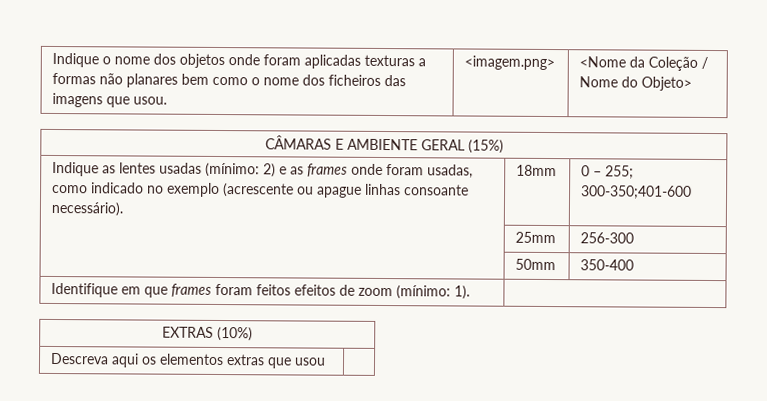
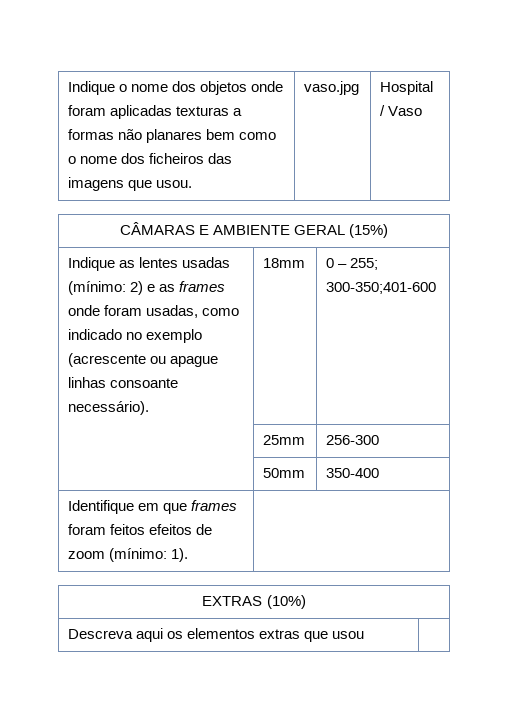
[463,55,555,71] [578,56,708,71] [578,76,692,91] <imagem.png> | <Nome da Coleção / Nome do Objeto> -> [304,81,360,95] [380,81,434,95] [380,105,423,116] vaso.jpg | Hospital / Vaso

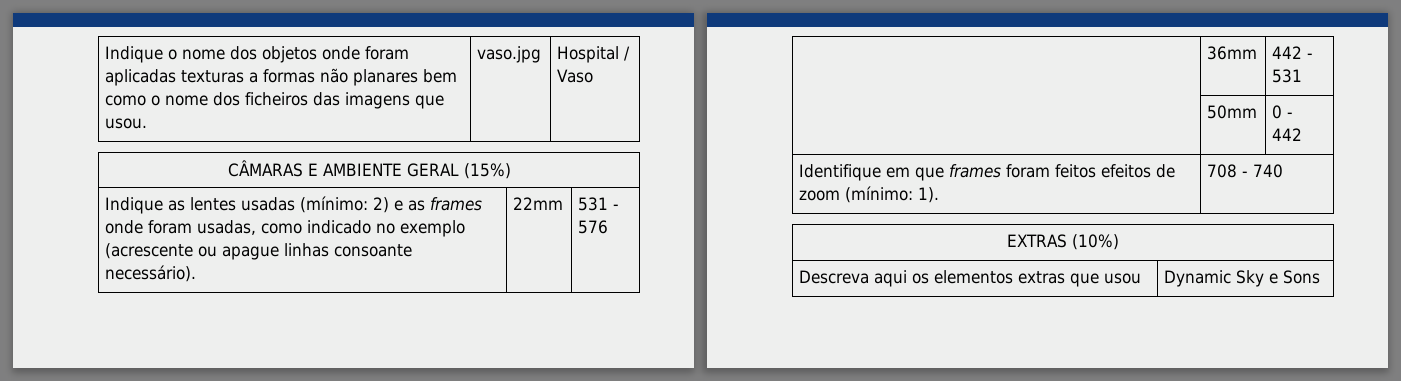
[263,258,306,268] [326,258,379,270] [326,282,437,294] [263,435,306,445] [326,435,380,445] [263,468,306,478] [326,468,380,478] 18mm | 0 – 255; 300-350;401-600 // | 25mm | 256-300 // | 50mm | 350-400 -> [513,197,564,210] [578,197,620,211] [578,220,609,234] [1207,46,1258,60] [1272,46,1314,59] [1272,69,1303,83] [1207,105,1258,119] [1272,105,1294,119] [1272,128,1303,141] 22mm | 531 - 576 // | 36mm | 442 - 531 // | 50mm | 0 - 442
(189, 555) none -> [1207,164,1284,178] 708 - 740
(365, 635) none -> [1164,270,1321,287] Dynamic Sky e Sons

